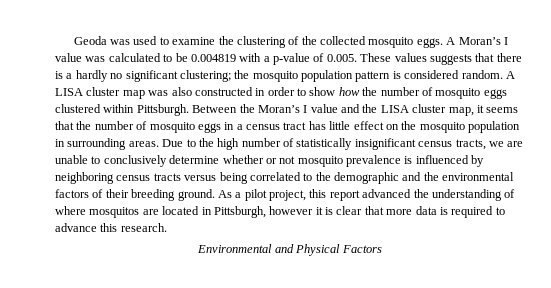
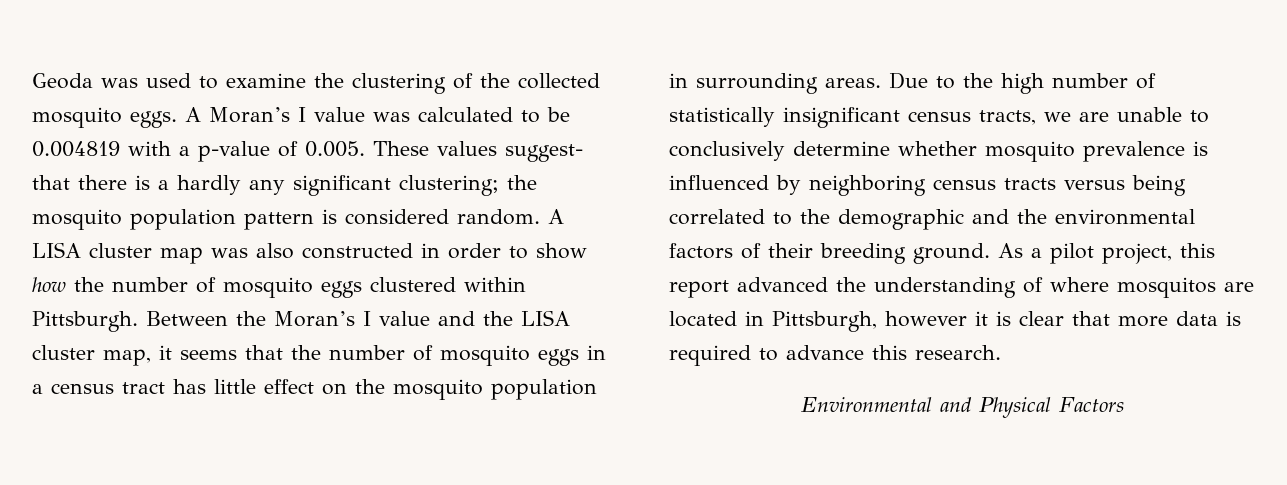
[429,54,472,65] suggests -> [505,144,583,162] suggest-
[110,73,123,79] no -> [249,179,285,195] any
[265,156,296,164] or not -> (977, 148) none

